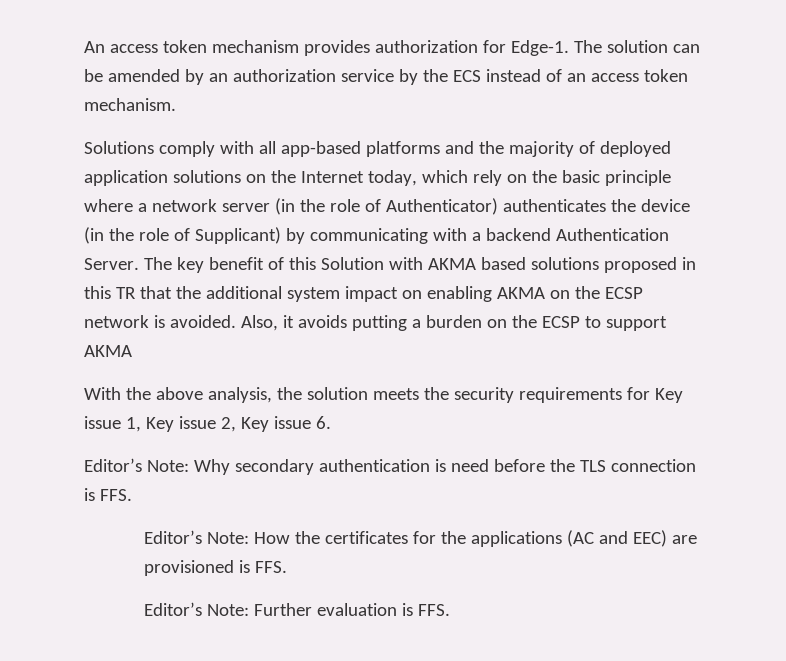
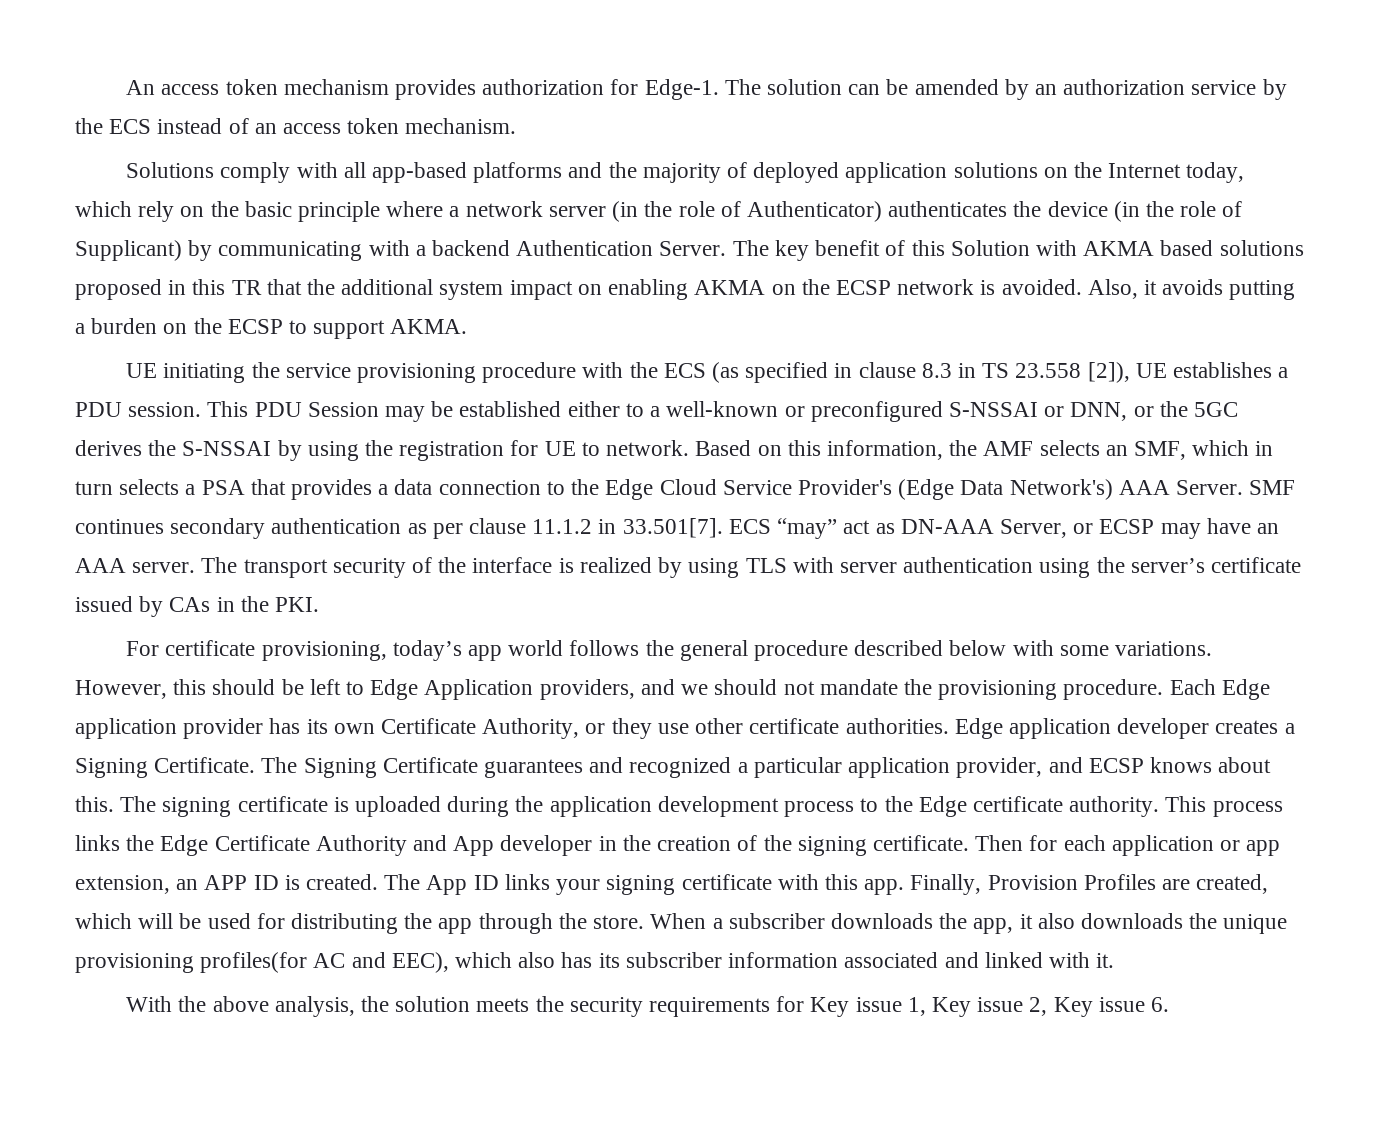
[84,345,132,357] AKMA -> [390,319,468,334] [126,362,1289,383] [75,401,1238,422] [75,440,1274,461] [75,479,1296,500] [75,518,1279,539] [75,557,1301,578] [75,596,320,617] [126,640,1213,661] [75,679,1270,700] [75,718,1295,739] [75,757,1272,778] [75,796,1283,817] [75,835,1281,856] [75,874,1269,895] [75,913,1288,934] [75,952,1115,973] AKMA. // UE initiating the service provisioning procedure with the ECS (as specified in clause 8.3 in TS 23.558 [2]), UE establishes a PDU session. This PDU Session may be established either to a well-known or preconfigured S-NSSAI or DNN, or the 5GC derives the S-NSSAI by using the registration for UE to network. Based on this information, the AMF selects an SMF, which in turn selects a PSA that provides a data connection to the Edge Cloud Service Provider's (Edge Data Network's) AAA Server. SMF continues secondary authentication as per clause 11.1.2 in 33.501[7]. ECS “may” act as DN-AAA Server, or ECSP may have an AAA server. The transport security of the interface is realized by using TLS with server authentication using the server’s certificate issued by CAs in the PKI. // For certificate provisioning, today’s app world follows the general procedure described below with some variations. However, this should be left to Edge Application providers, and we should not mandate the provisioning procedure. Each Edge application provider has its own Certificate Authority, or they use other certificate authorities. Edge application developer creates a Signing Certificate. The Signing Certificate guarantees and recognized a particular application provider, and ECSP knows about this. The signing certificate is uploaded during the application development process to the Edge certificate authority. This process links the Edge Certificate Authority and App developer in the creation of the signing certificate. Then for each application or app extension, an APP ID is created. The App ID links your signing certificate with this app. Finally, Provision Profiles are created, which will be used for distributing the app through the store. When a subscriber downloads the app, it also downloads the unique provisioning profiles(for AC and EEC), which also has its subscriber information associated and linked with it.
[84,458,696,475] [84,488,132,501] [143,530,697,547] [143,560,287,576] [143,602,450,616] // Editor’s Note: Why secondary authentication is need before the TLS connection is FFS. // Editor’s Note: How the certificates for the applications (AC and EEC) are provisioned is FFS. // Editor’s Note: Further evaluation is FFS. -> (1170, 1004) none

